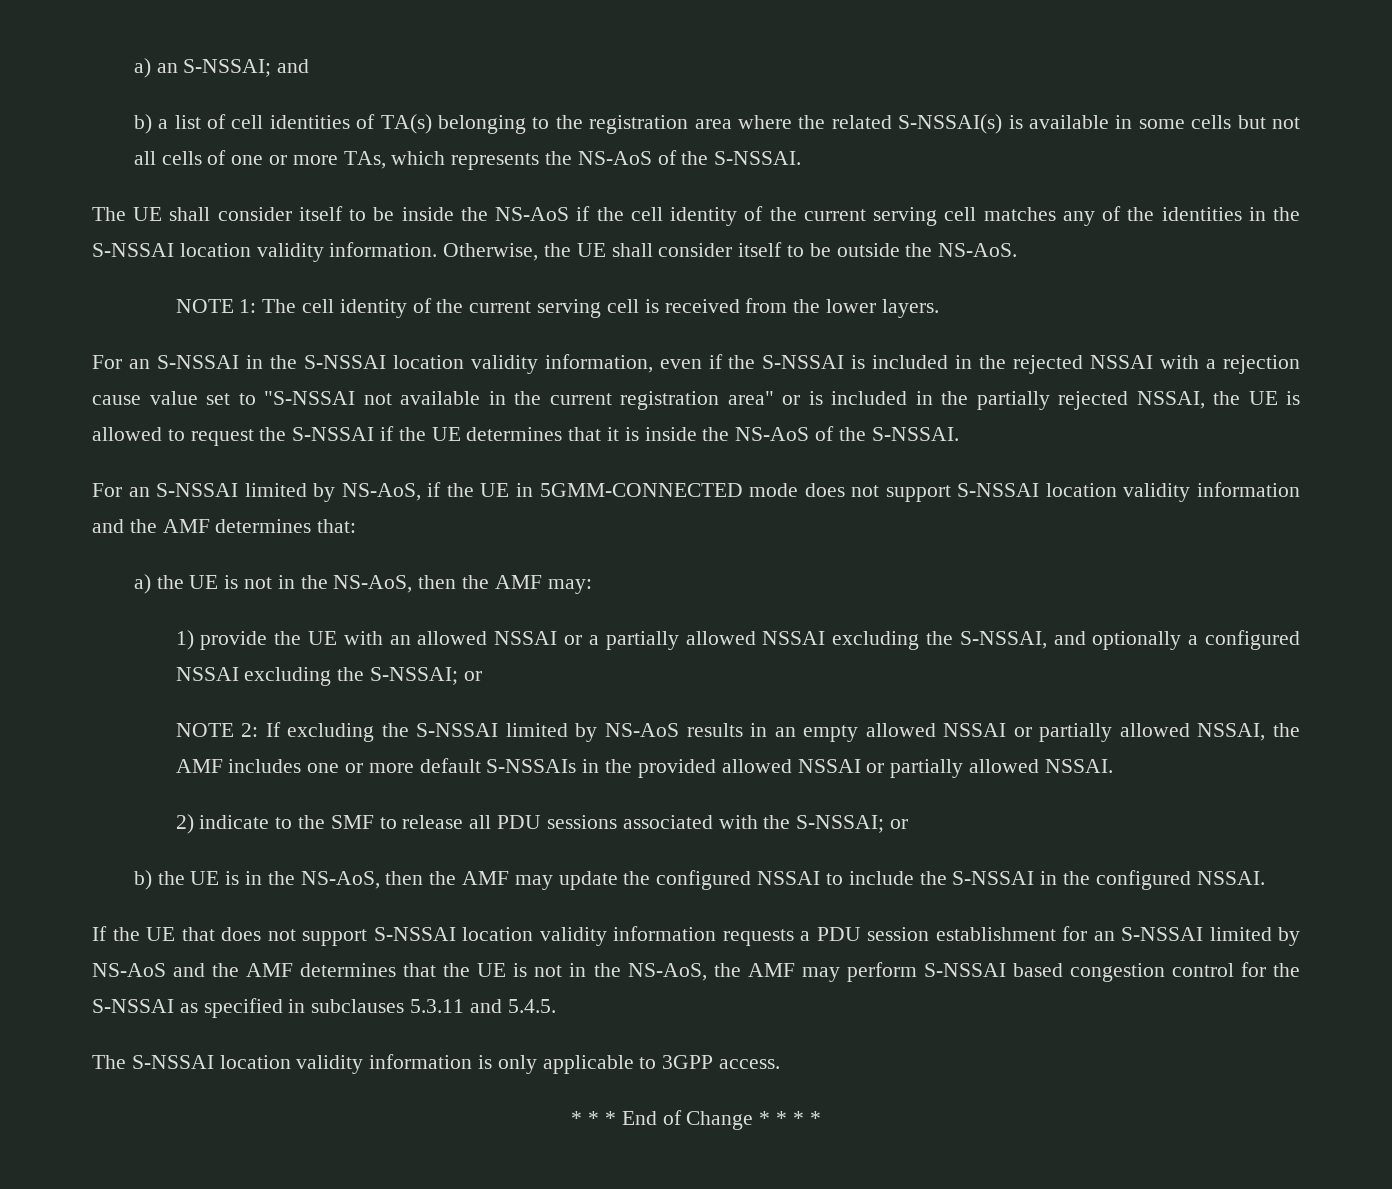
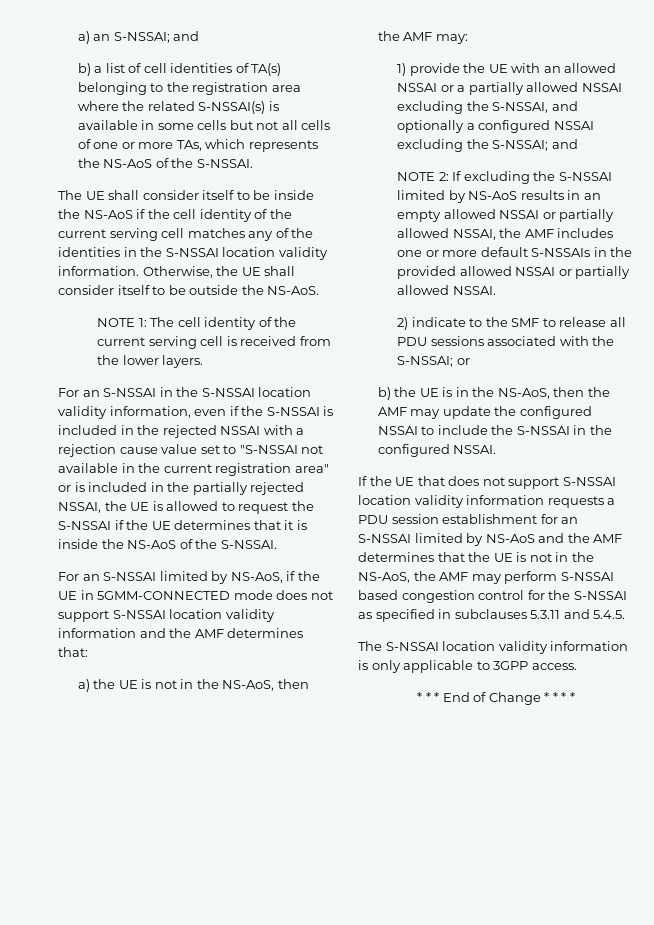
[463,671,482,681] or -> [551,139,578,149] and

